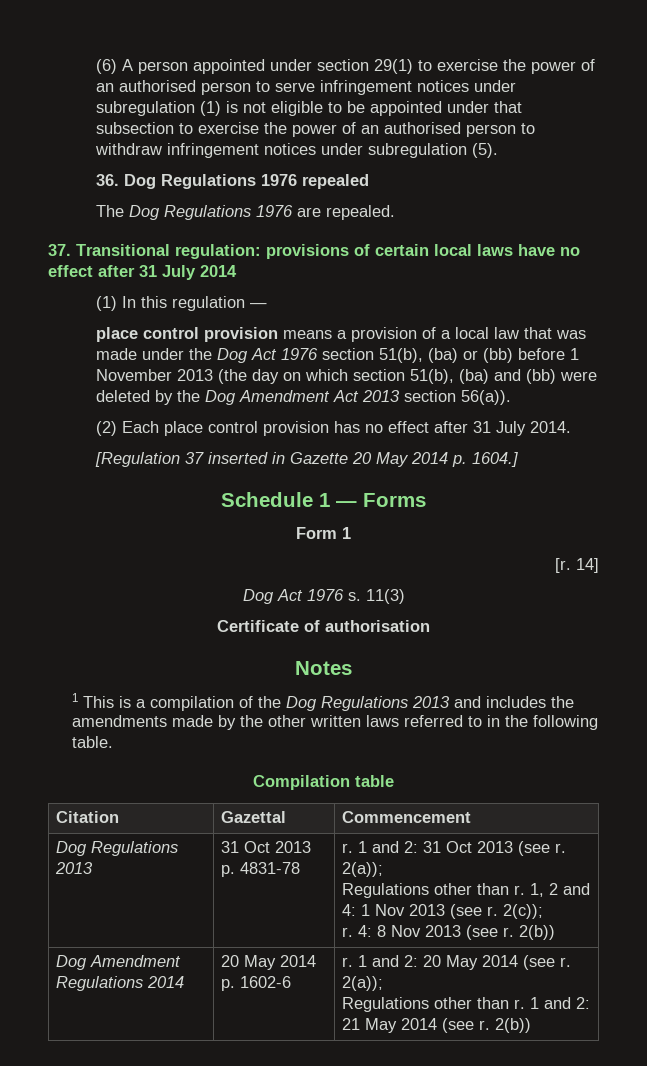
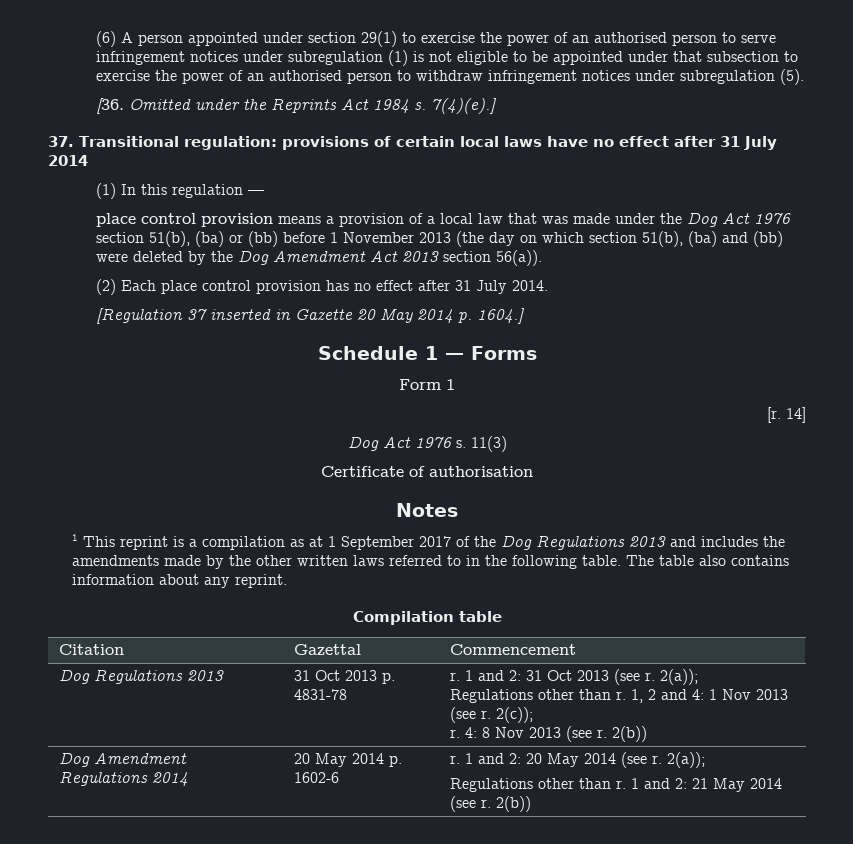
[95,174,369,189] [95,205,395,220] 36. Dog Regulations 1976 repealed // The Dog Regulations 1976 are repealed. -> [95,98,497,114] [36. Omitted under the Reprints Act 1984 s. 7(4)(e).]
(114, 702) none -> [119,536,168,550] reprint
(234, 703) none -> [289,536,451,550] as at 1 September 2017
(113, 742) none -> [625,555,789,566] [71,574,287,588] The table also contains information about any reprint.

